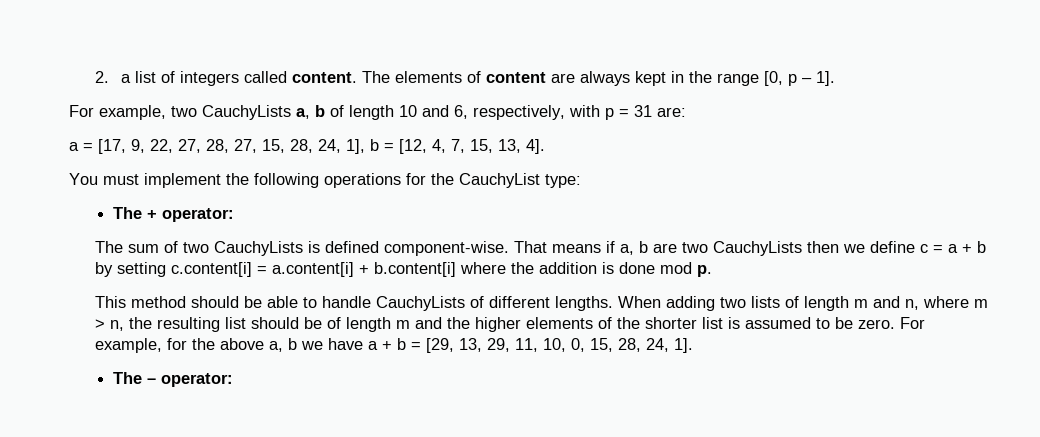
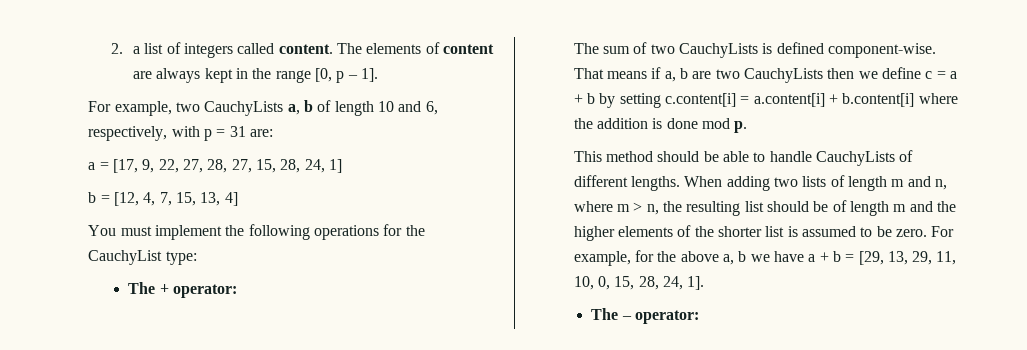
[346,139,366,154] 1], -> [328,159,342,173] 1] //
[526,139,546,154] 4]. -> [224,192,238,206] 4]

